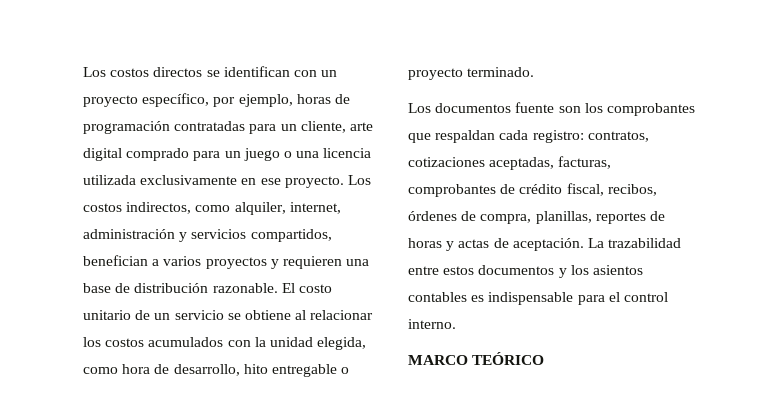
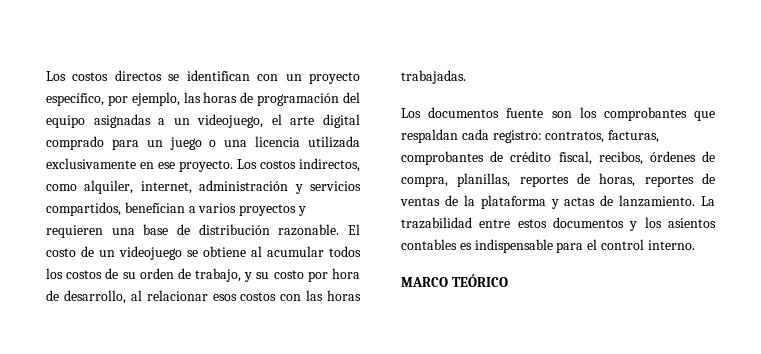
(293, 100) none -> [183,92,201,103] las
[174,121,346,134] contratadas para un cliente, -> [343,92,360,103] [46,114,282,128] del equipo asignadas a un videojuego, el
[83,310,131,320] unitario -> (76, 252) none
[174,310,224,320] servicio -> [119,246,182,260] videojuego
[310,310,374,320] [83,337,367,350] [83,364,350,377] [408,67,535,80] relacionar los costos acumulados con la unidad elegida, como hora de desarrollo, hito entregable o proyecto terminado. -> [267,246,361,257] [46,268,360,282] [46,290,361,304] [401,70,466,84] acumular todos los costos de su orden de trabajo, y su costo por hora de desarrollo, al relacionar esos costos con las horas trabajadas.
[408,157,555,170] cotizaciones aceptadas, -> (605, 137) none
[408,238,442,248] horas -> [599,173,715,187] [400,195,546,209] horas, reportes de ventas de la plataforma
[512,238,584,251] aceptación. -> [619,195,696,207] lanzamiento.

